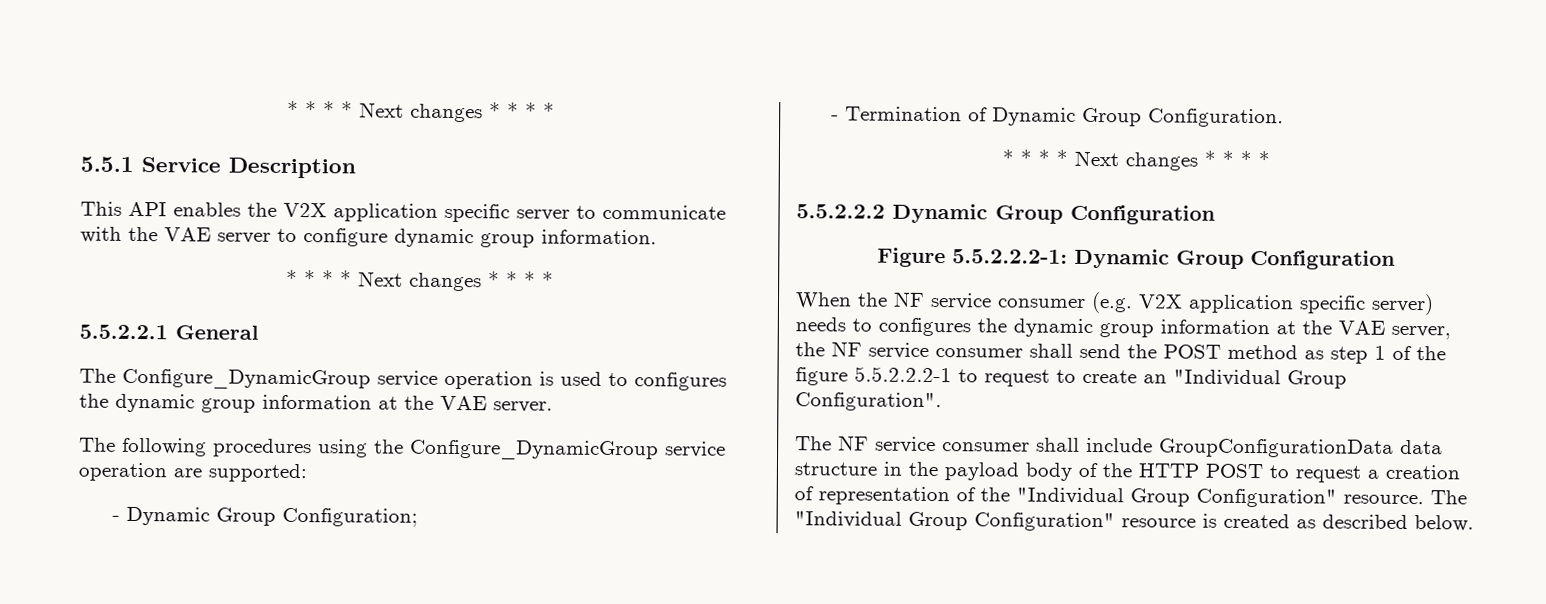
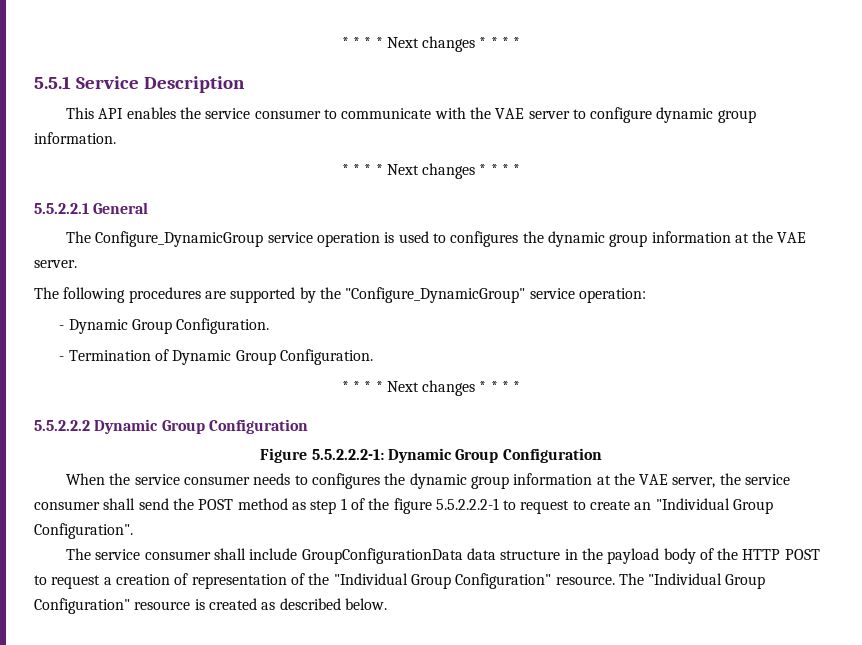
[283,202,570,223] V2X application specific server -> [205,108,321,119] service consumer
[318,439,726,461] [78,462,307,483] using the Configure_DynamicGroup service operation are supported: -> [204,287,646,303] are supported by the "Configure_DynamicGroup" service operation:
[281,507,418,527] Configuration; -> [176,318,270,334] Configuration.
[893,291,1434,316] NF service consumer (e.g. V2X application specific server) -> [134,474,250,485] service consumer
[831,341,862,357] NF -> (741, 479) none
[838,435,869,451] NF -> (91, 554) none

